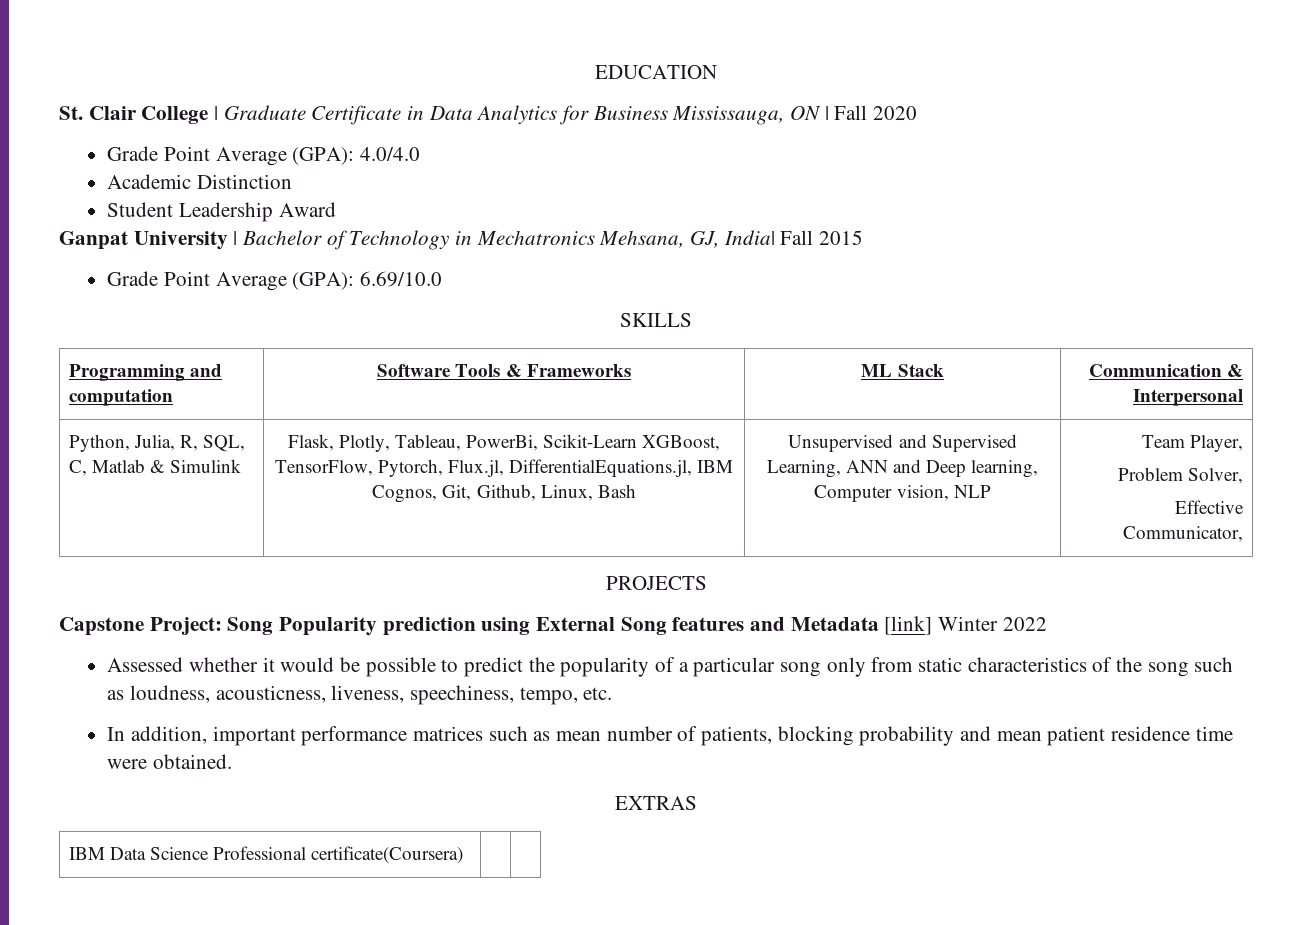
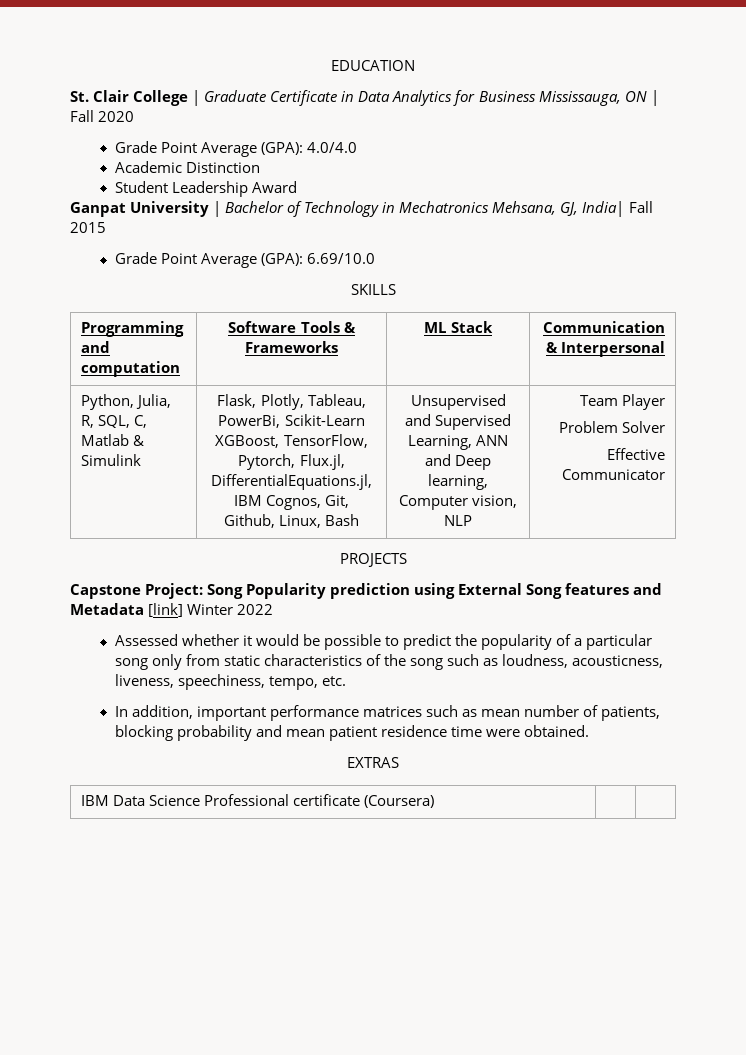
[1190,435,1244,452] Player, -> [622,394,666,410] Player
[1188,468,1244,484] Solver, -> [622,421,666,433] Solver
[1123,526,1244,542] Communicator, -> [562,469,666,480] Communicator
[311,846,464,864] certificate(Coursera) -> [292,794,434,808] certificate (Coursera)

